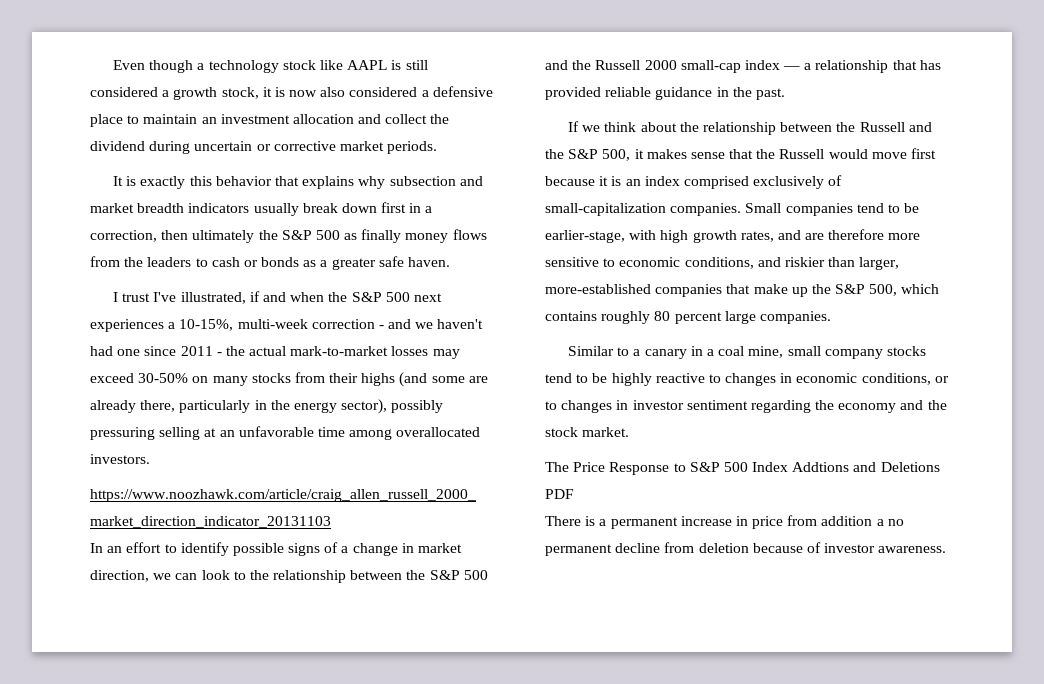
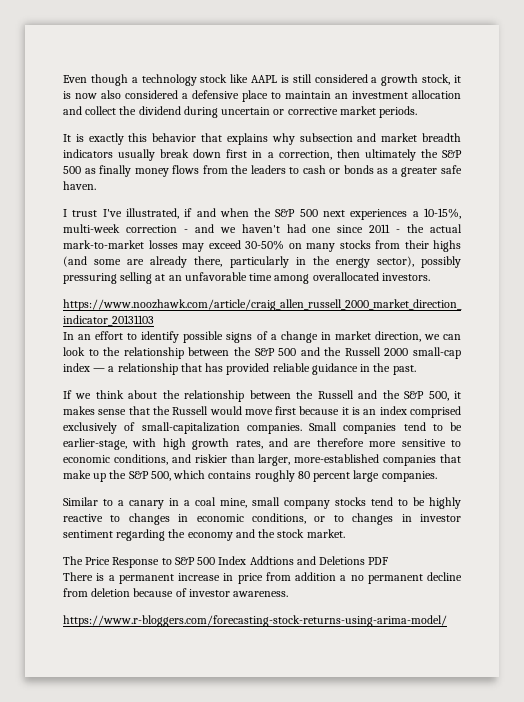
(947, 549) none -> [63,615,447,627] // https://www.r-bloggers.com/forecasting-stock-returns-using-arima-model/

